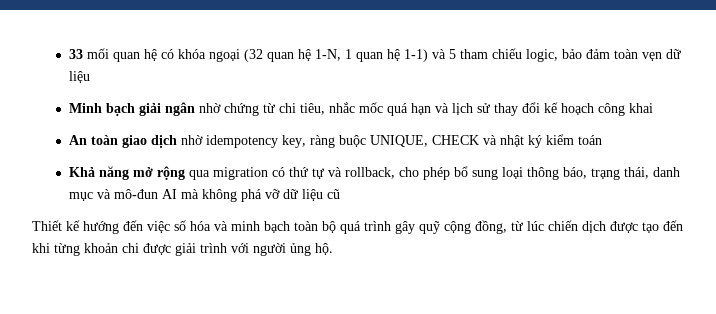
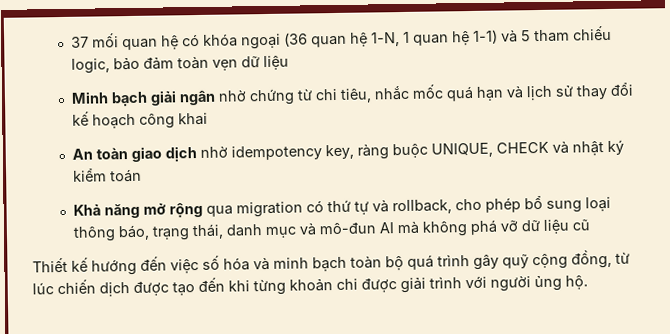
[68,49,83,59] 33 -> [70,36,89,48] 37
[243,49,263,62] (32 -> [283,32,308,47] (36

